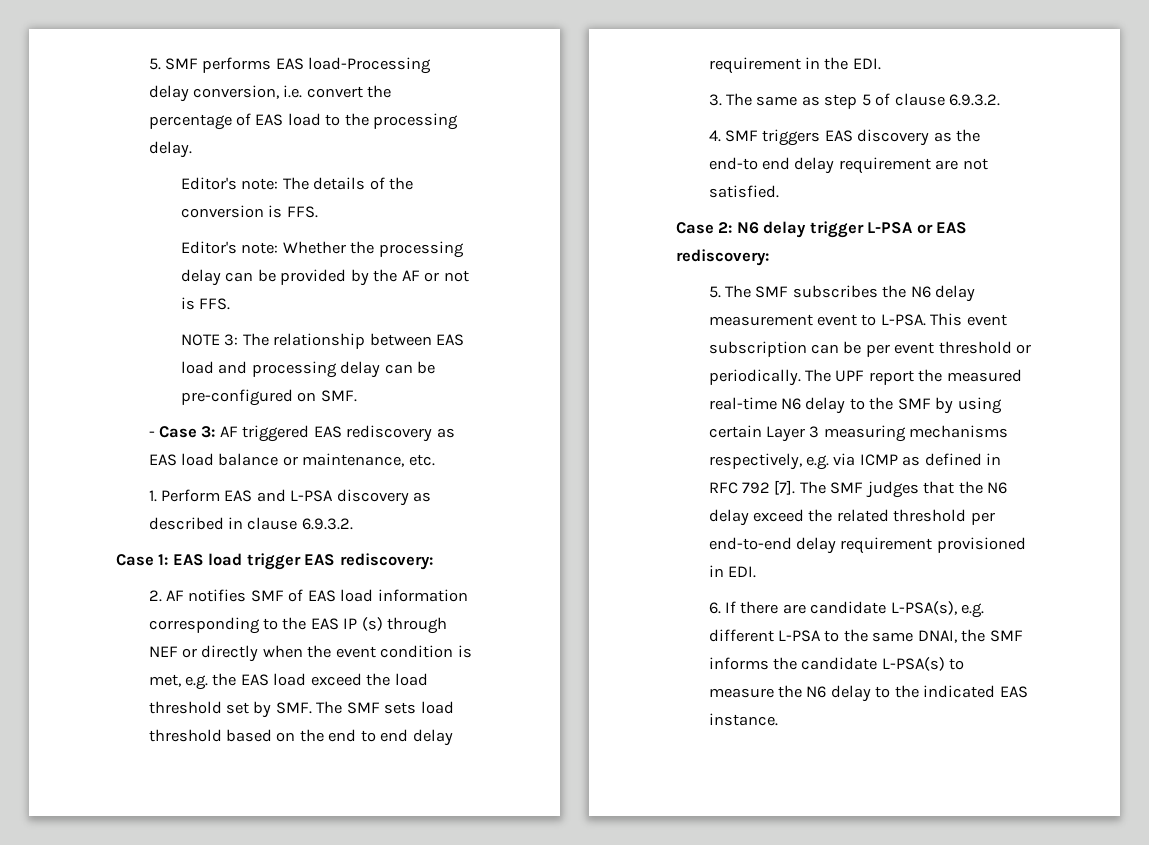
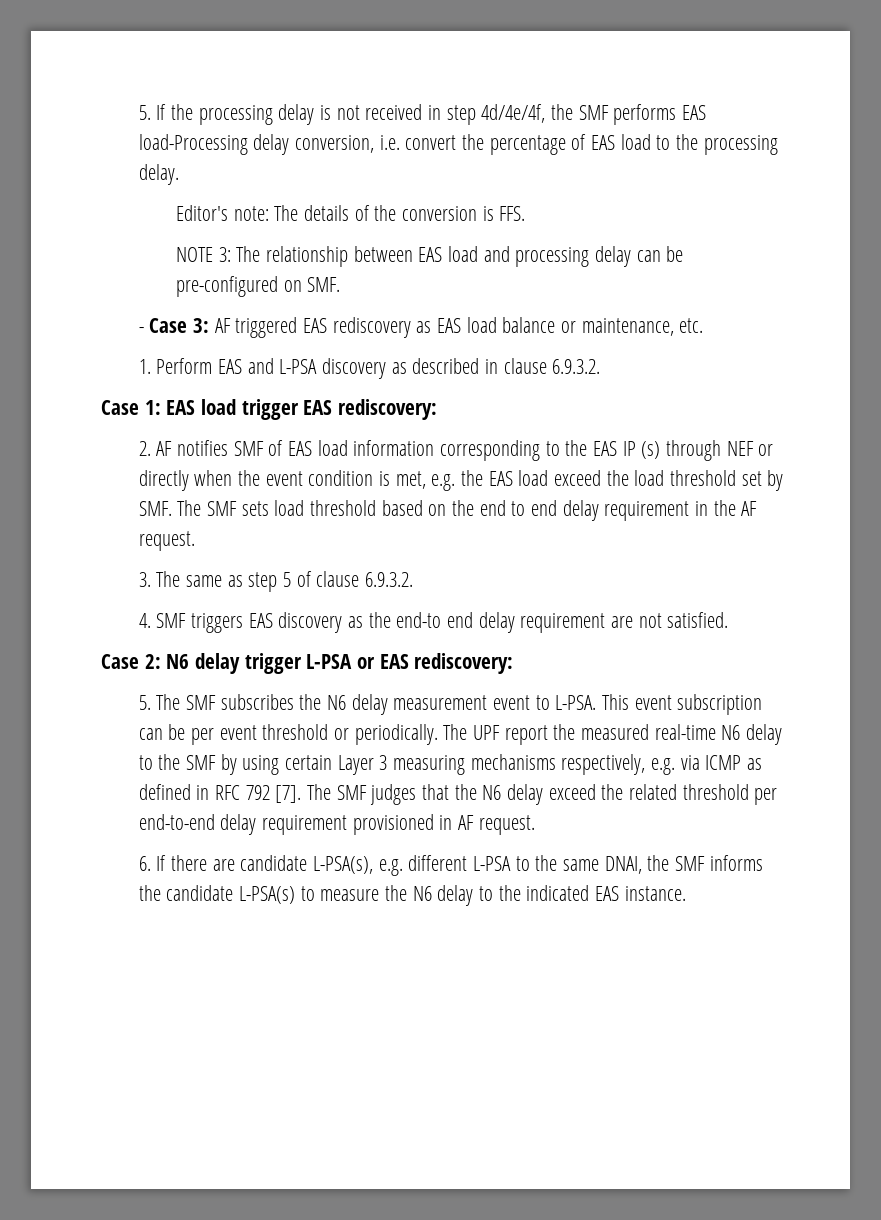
[148,58,161,70] 5. -> [138,104,573,125] 5. If the processing delay is not received in step 4d/4e/4f, the
[181,241,464,258] [181,269,469,286] [181,297,231,310] // Editor's note: Whether the processing delay can be provided by the AF or not is FFS. -> (526, 213) none
[852,58,881,70] EDI. -> [741,501,758,516] [138,531,195,551] AF request.
[727,566,756,578] EDI. -> [457,815,535,835] AF request.

